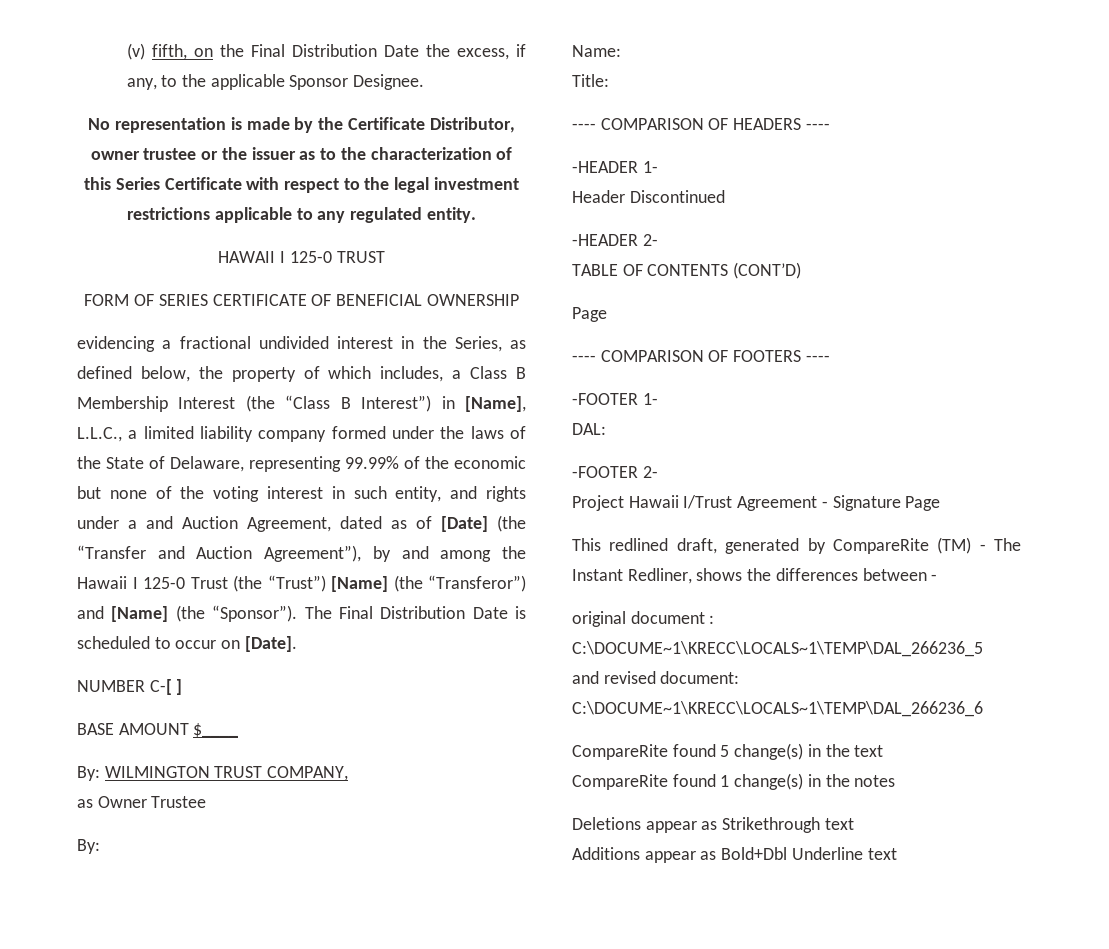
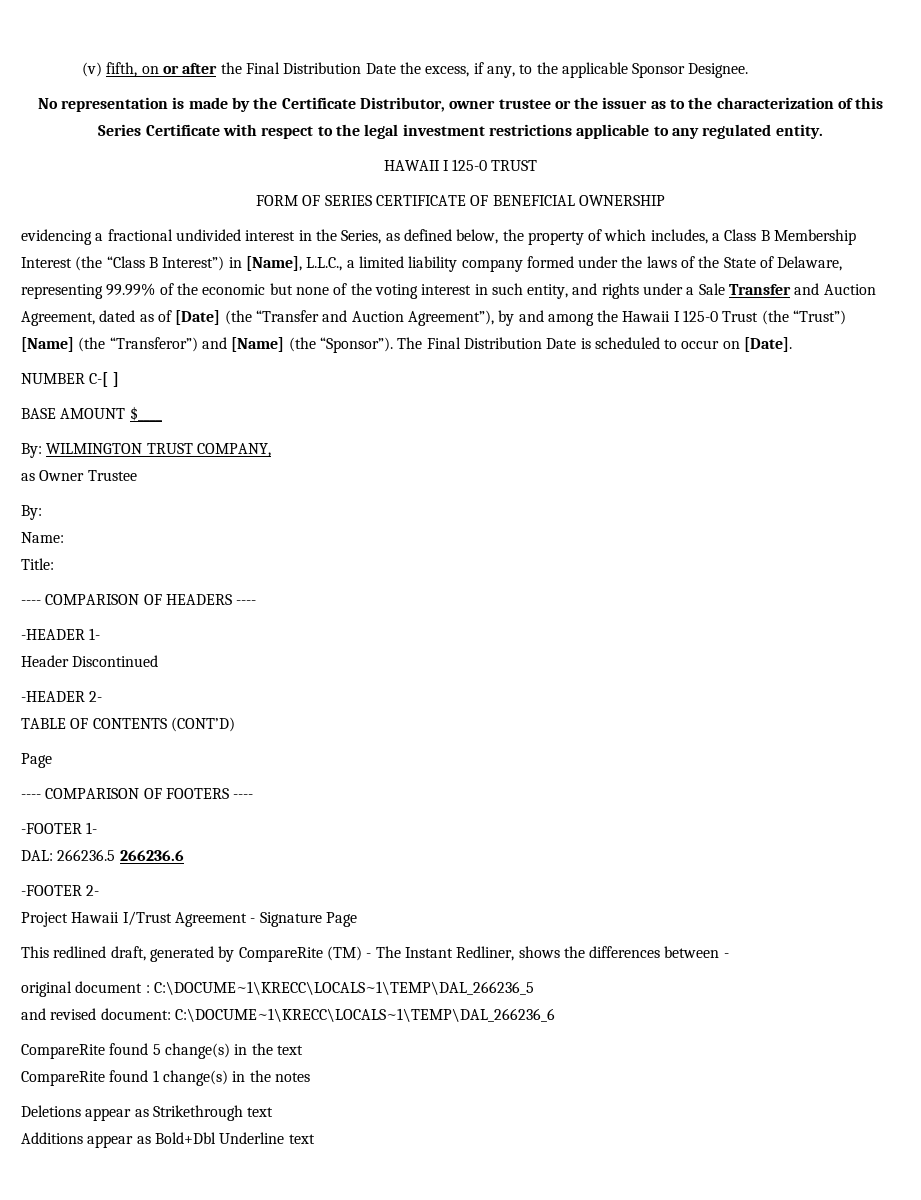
(213, 52) none -> [162,63,218,74] or after
(137, 524) none -> [698,283,792,295] Sale Transfer
(606, 429) none -> [57,849,184,861] 266236.5 266236.6

